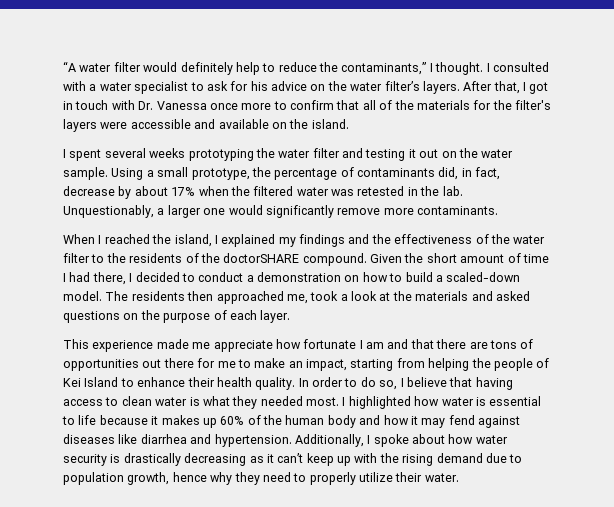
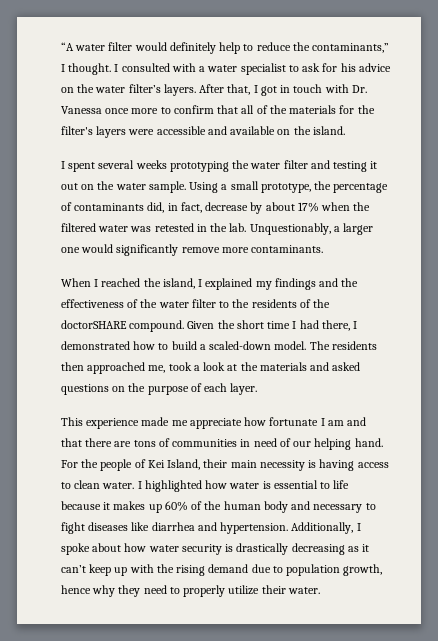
[460,253,521,263] amount of -> (264, 324) none
[135,272,360,282] decided to conduct a demonstration on -> [61,341,130,350] demonstrated
[63,358,550,371] [63,377,513,390] [63,396,339,409] opportunities out there for me to make an impact, starting from helping the people of Kei Island to enhance their health quality. In order to do so, I believe that having access to clean water is what they needed most. -> [172,438,383,450] [61,459,389,471] [61,480,135,489] communities in need of our helping hand. For the people of Kei Island, their main necessity is having access to clean water.
[383,415,520,428] how it may fend against -> [313,503,376,513] [61,522,85,534] necessary to fight

